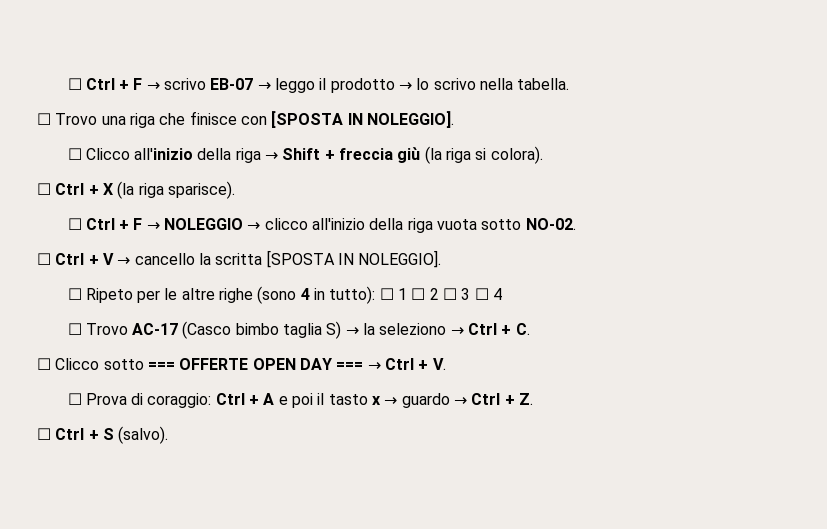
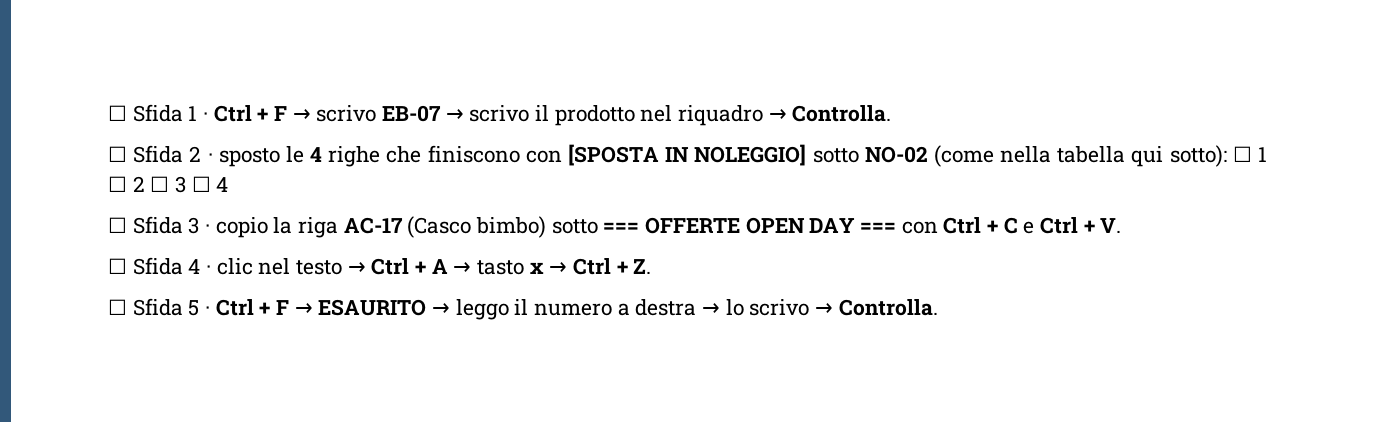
[67,78,82,90] ☐ -> [108,104,209,122] ☐ Sfida 1 ·
[275,78,316,93] leggo -> [469,105,530,122] scrivo
[399,78,570,90] [37,111,454,128] [67,146,543,164] [37,181,235,199] [67,218,576,233] [37,250,442,268] [67,286,376,304] → lo scrivo nella tabella. // ☐ Trovo una riga che finisce con [SPOSTA IN NOLEGGIO]. // ☐ Clicco all'inizio della riga → Shift + freccia giù (la riga si colora). // ☐ Ctrl + X (la riga sparisce). // ☐ Ctrl + F → NOLEGGIO → clicco all'inizio della riga vuota sotto NO-02. // ☐ Ctrl + V → cancello la scritta [SPOSTA IN NOLEGGIO]. // ☐ Ripeto per le altre righe (sono 4 in tutto): -> [640,105,892,126] [108,144,1227,167] nel riquadro → Controlla. // ☐ Sfida 2 · sposto le 4 righe che finiscono con [SPOSTA IN NOLEGGIO] sotto NO-02 (come nella tabella qui sotto):
[85,321,530,339] [37,358,100,370] Trovo AC-17 (Casco bimbo taglia S) → la seleziono → Ctrl + C. // ☐ Clicco -> [132,216,547,238] Sfida 3 · copio la riga AC-17 (Casco bimbo)
[367,362,381,370] → -> [901,217,1035,234] con Ctrl + C e
[85,393,325,408] Prova di coraggio: Ctrl + A e poi il -> [132,257,472,275] Sfida 4 · clic nel testo → Ctrl + A →
[401,393,467,408] guardo → -> (568, 268) none
[55,426,169,444] Ctrl + S (salvo). -> [132,298,938,320] Sfida 5 · Ctrl + F → ESAURITO → leggo il numero a destra → lo scrivo → Controlla.

